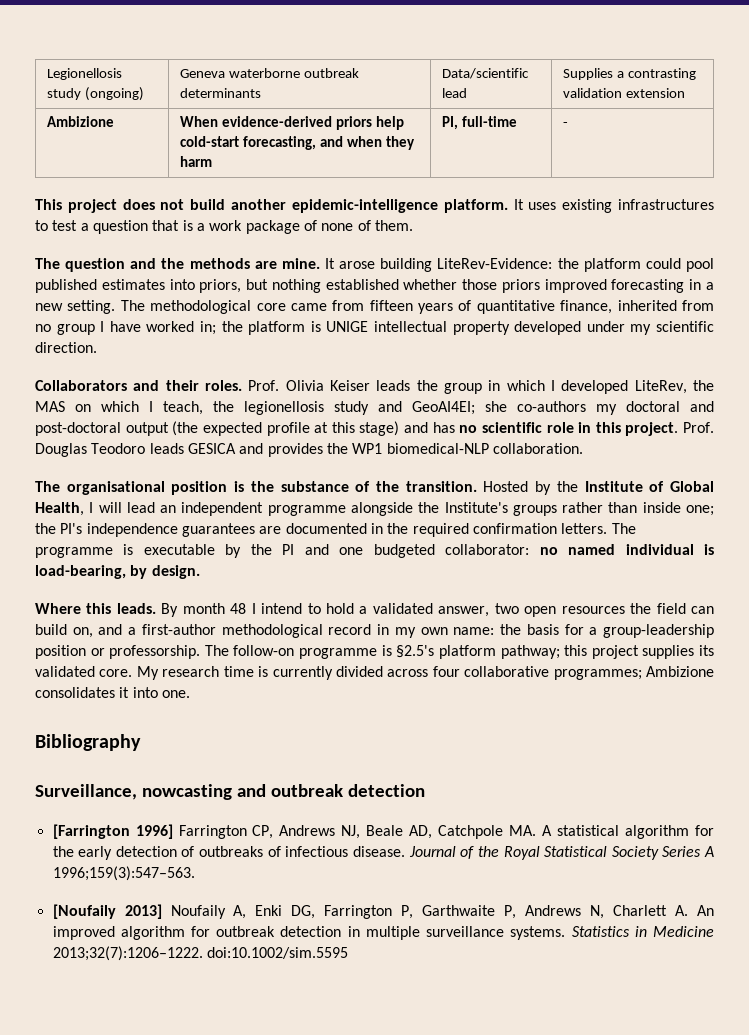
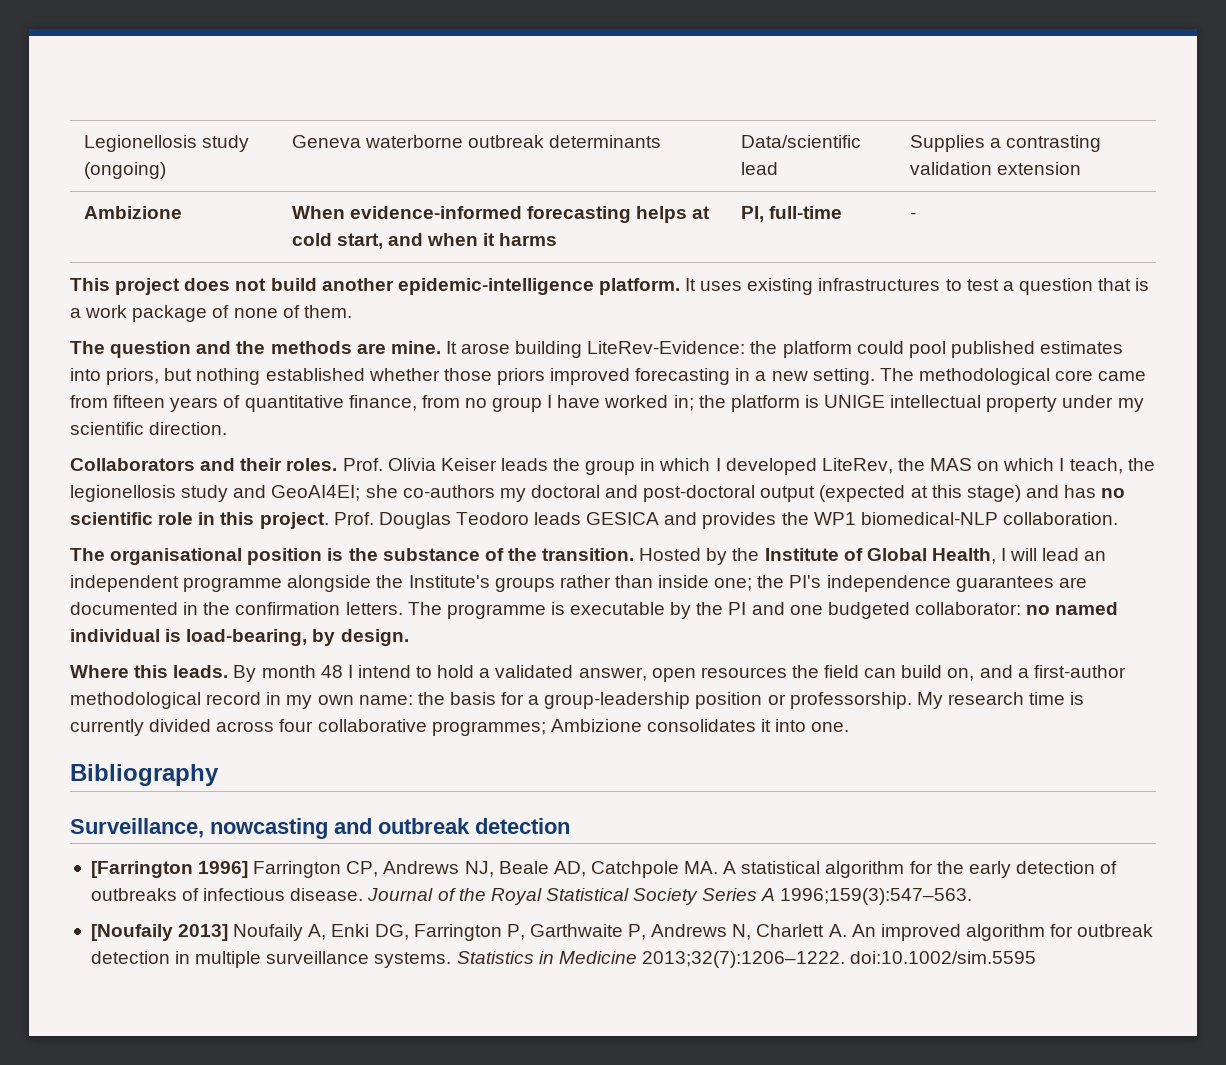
[222,116,405,130] [180,136,416,150] [180,156,213,167] evidence-derived priors help cold-start forecasting, and when they harm -> [349,206,711,223] [291,233,558,249] evidence-informed forecasting helps at cold start, and when it harms
[617,300,677,311] inherited -> (417, 403) none
[514,321,582,335] developed -> (1058, 404) none
[172,421,310,436] (the expected profile -> [819,485,906,502] (expected
[412,523,469,537] required -> (231, 608) none
[494,603,519,614] two -> (647, 674) none
[204,645,715,659] [35,666,133,677] The follow-on programme is §2.5's platform pathway; this project supplies its validated core. -> (912, 700) none

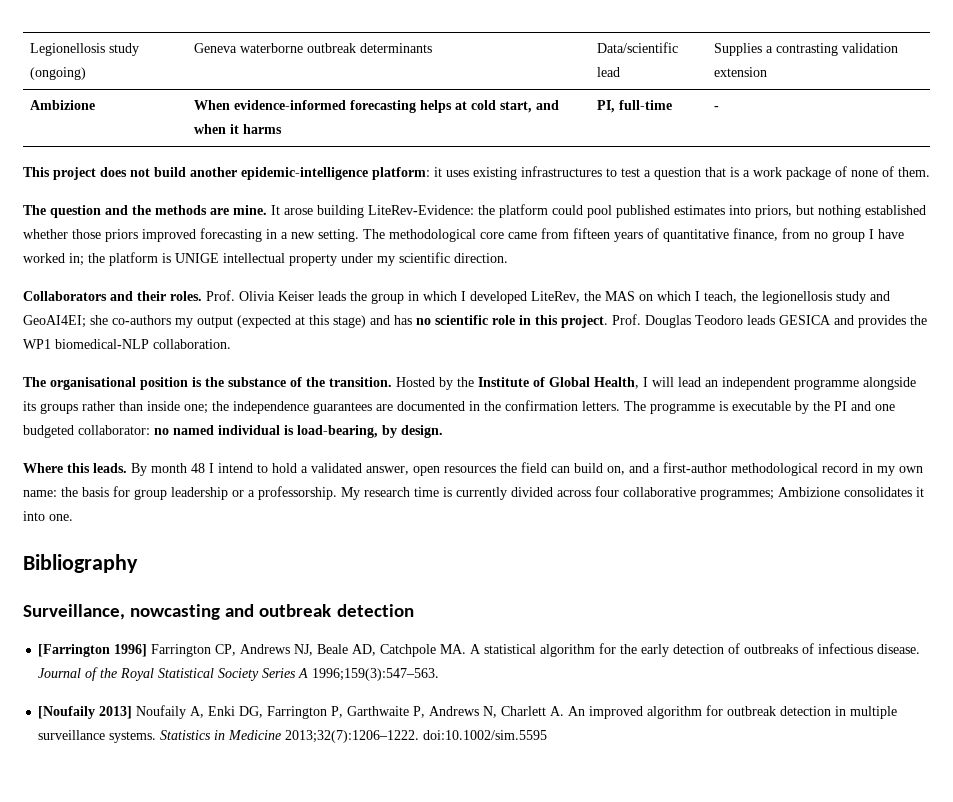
[598,278,697,295] platform. It -> [372,167,442,180] platform: it
[530,485,756,502] doctoral and post-doctoral -> (193, 323) none
[376,575,490,588] the Institute's -> [23,401,36,411] its
[789,575,822,588] PI's -> (229, 406) none
[528,692,786,709] a group-leadership position or -> [134,487,255,500] group leadership or a

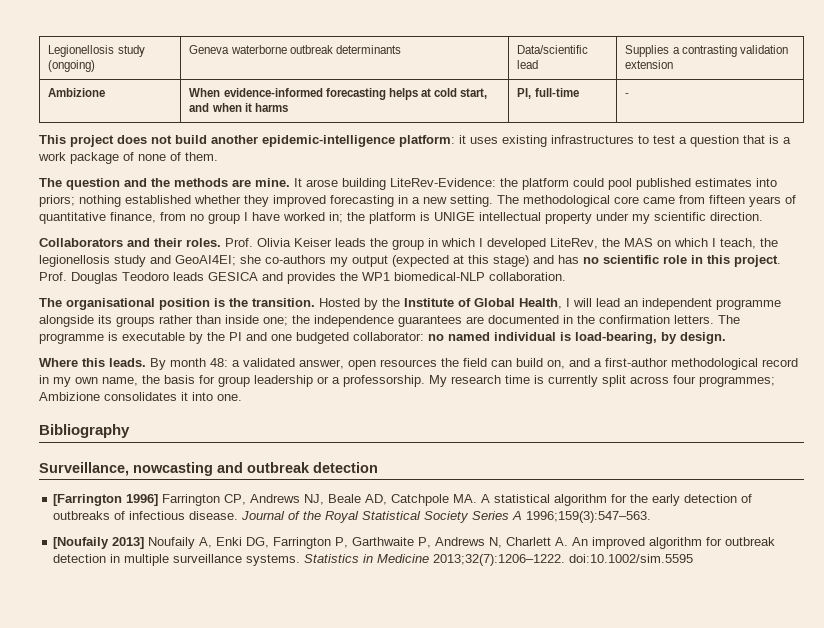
[755,205,814,218] priors, but -> [39,195,75,207] priors;
[72,229,138,242] those priors -> [244,195,269,207] they
[228,377,325,387] substance of the -> (248, 302) none
[191,463,297,473] 48 I intend to hold -> [210,358,228,367] 48:
[23,490,57,497] name: -> [102,377,138,386] name,
[511,487,553,497] divided -> [602,375,626,387] split
[623,487,696,497] collaborative -> (696, 379) none

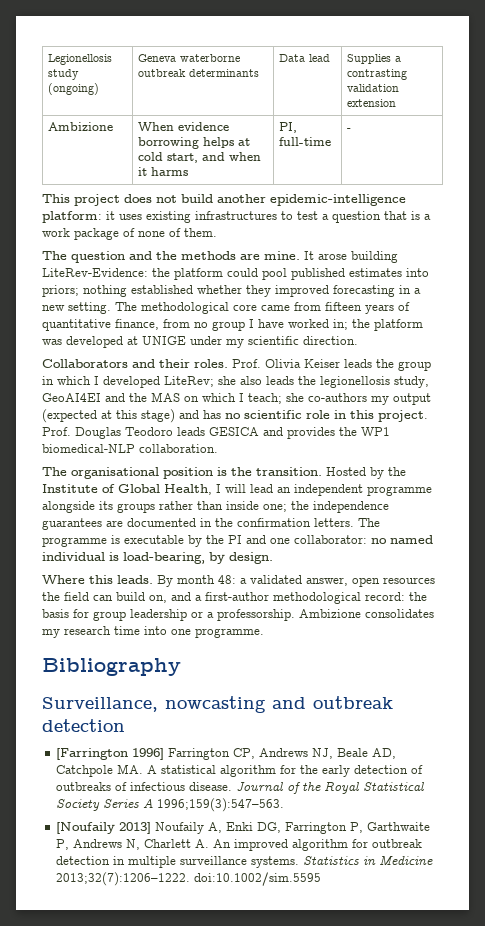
[517,45,589,54] Data/scientific -> [278,54,305,62] Data
[223,88,386,100] evidence-informed forecasting -> [177,122,229,131] [137,137,199,149] evidence borrowing
[420,212,592,224] is UNIGE intellectual property -> [42,336,186,348] was developed at UNIGE
[550,238,598,249] LiteRev, -> [164,376,429,388] [42,393,125,402] LiteRev; she also leads the legionellosis study, GeoAI4EI and
[720,238,778,249] [39,255,236,267] teach, the legionellosis study and GeoAI4EI; -> [248,393,282,404] teach;
[296,332,349,344] budgeted -> (290, 541) none
[762,358,798,367] [39,375,138,387] record in my own name, -> [365,592,405,601] record:
[429,375,775,387] [39,392,242,401] My research time is currently split across four programmes; Ambizione consolidates it into one. -> [299,609,434,618] [42,626,264,638] Ambizione consolidates my research time into one programme.

